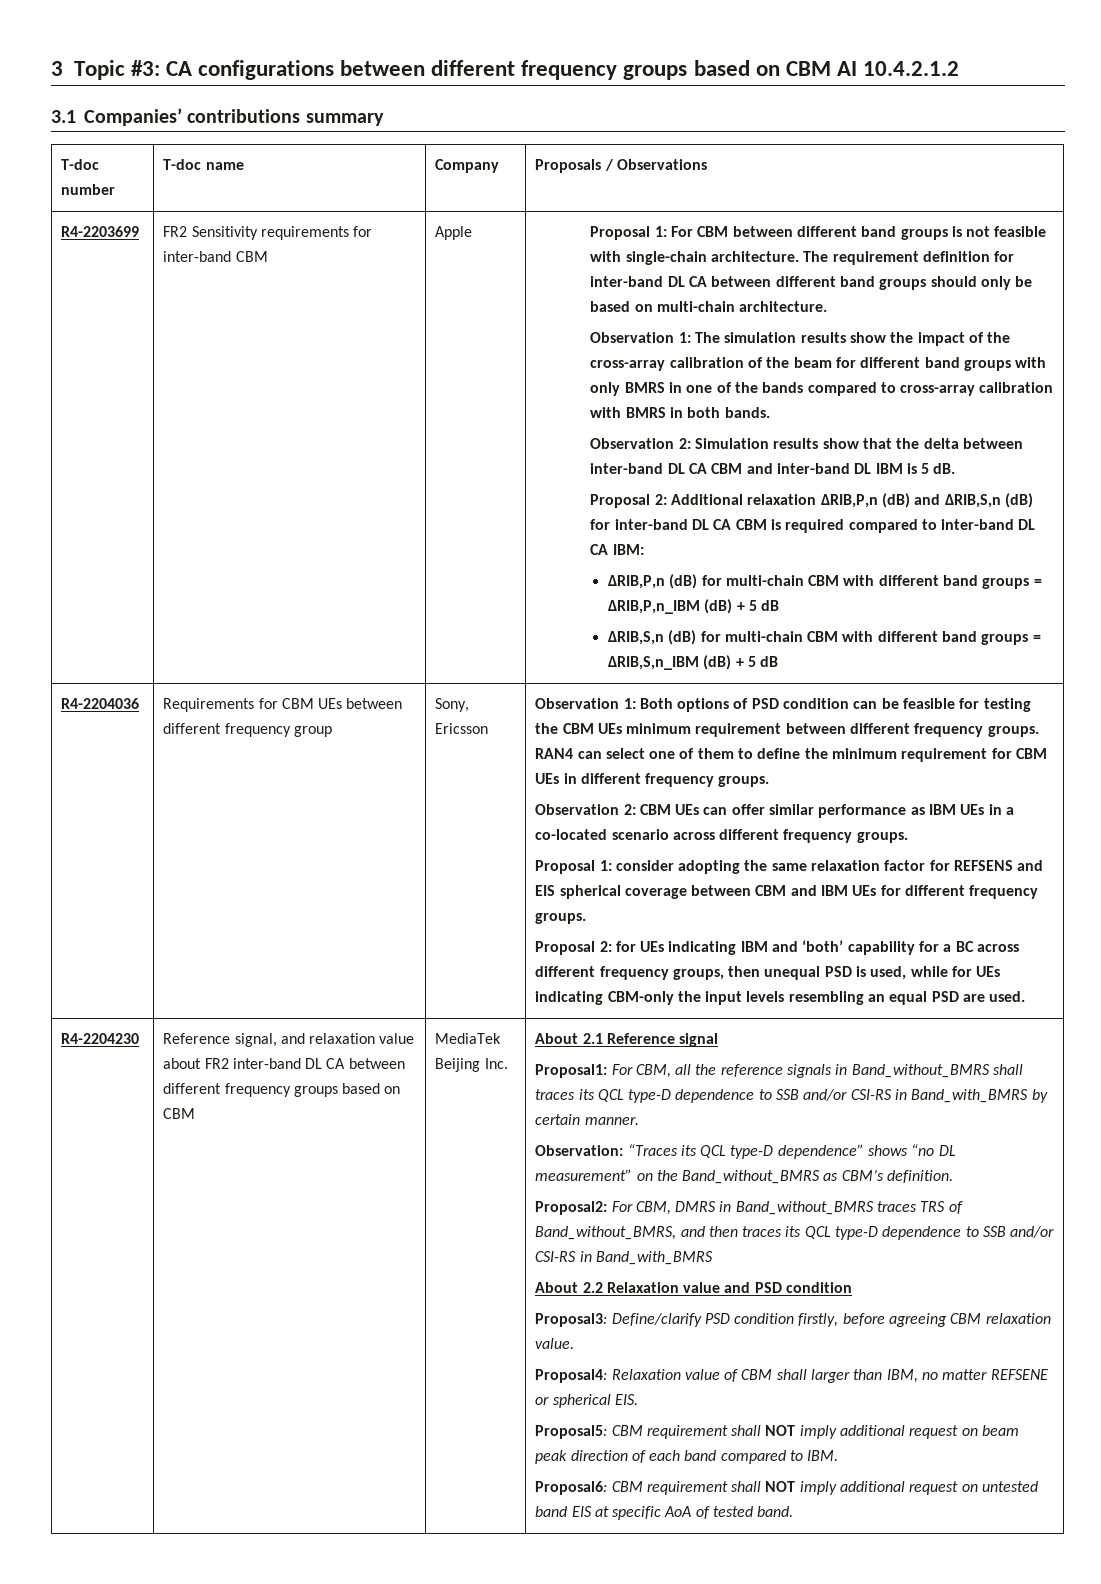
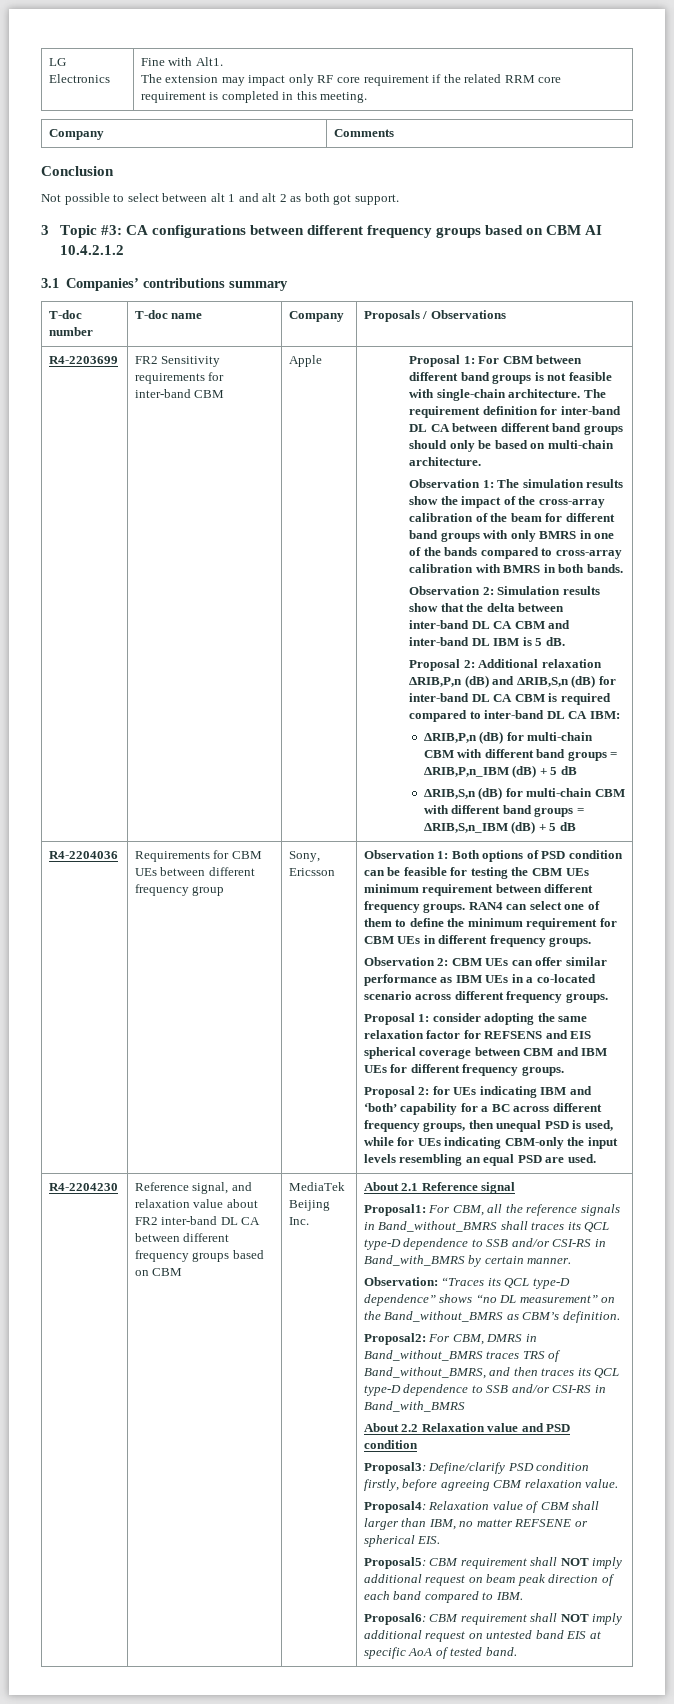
(51, 68) none -> [48,58,66,66] [48,74,110,83] [140,57,223,66] [140,74,562,86] [140,91,368,103] [48,129,104,140] [333,129,394,137] [41,166,114,176] [41,193,399,205] LG Electronics | Fine with Alt1. // The extension may impact only RF core requirement if the related RRM core requirement is completed in this meeting. // Company | Comments // Conclusion // Not possible to select between alt 1 and alt 2 as both got support. //

